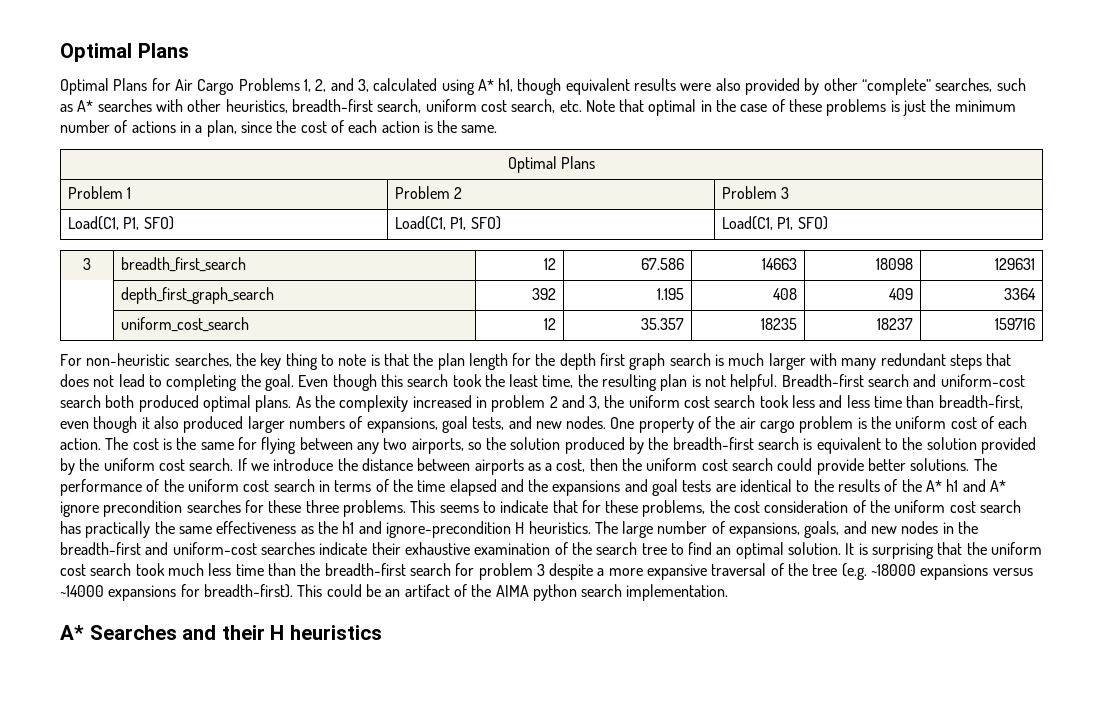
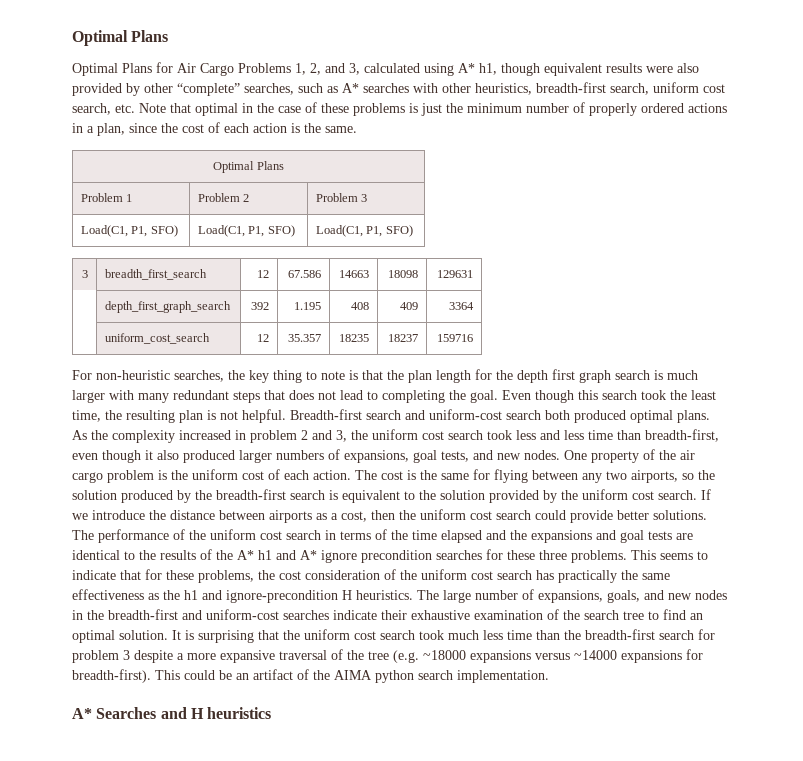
(128, 126) none -> [589,103,684,116] properly ordered
[221,625,265,640] their -> (187, 713) none

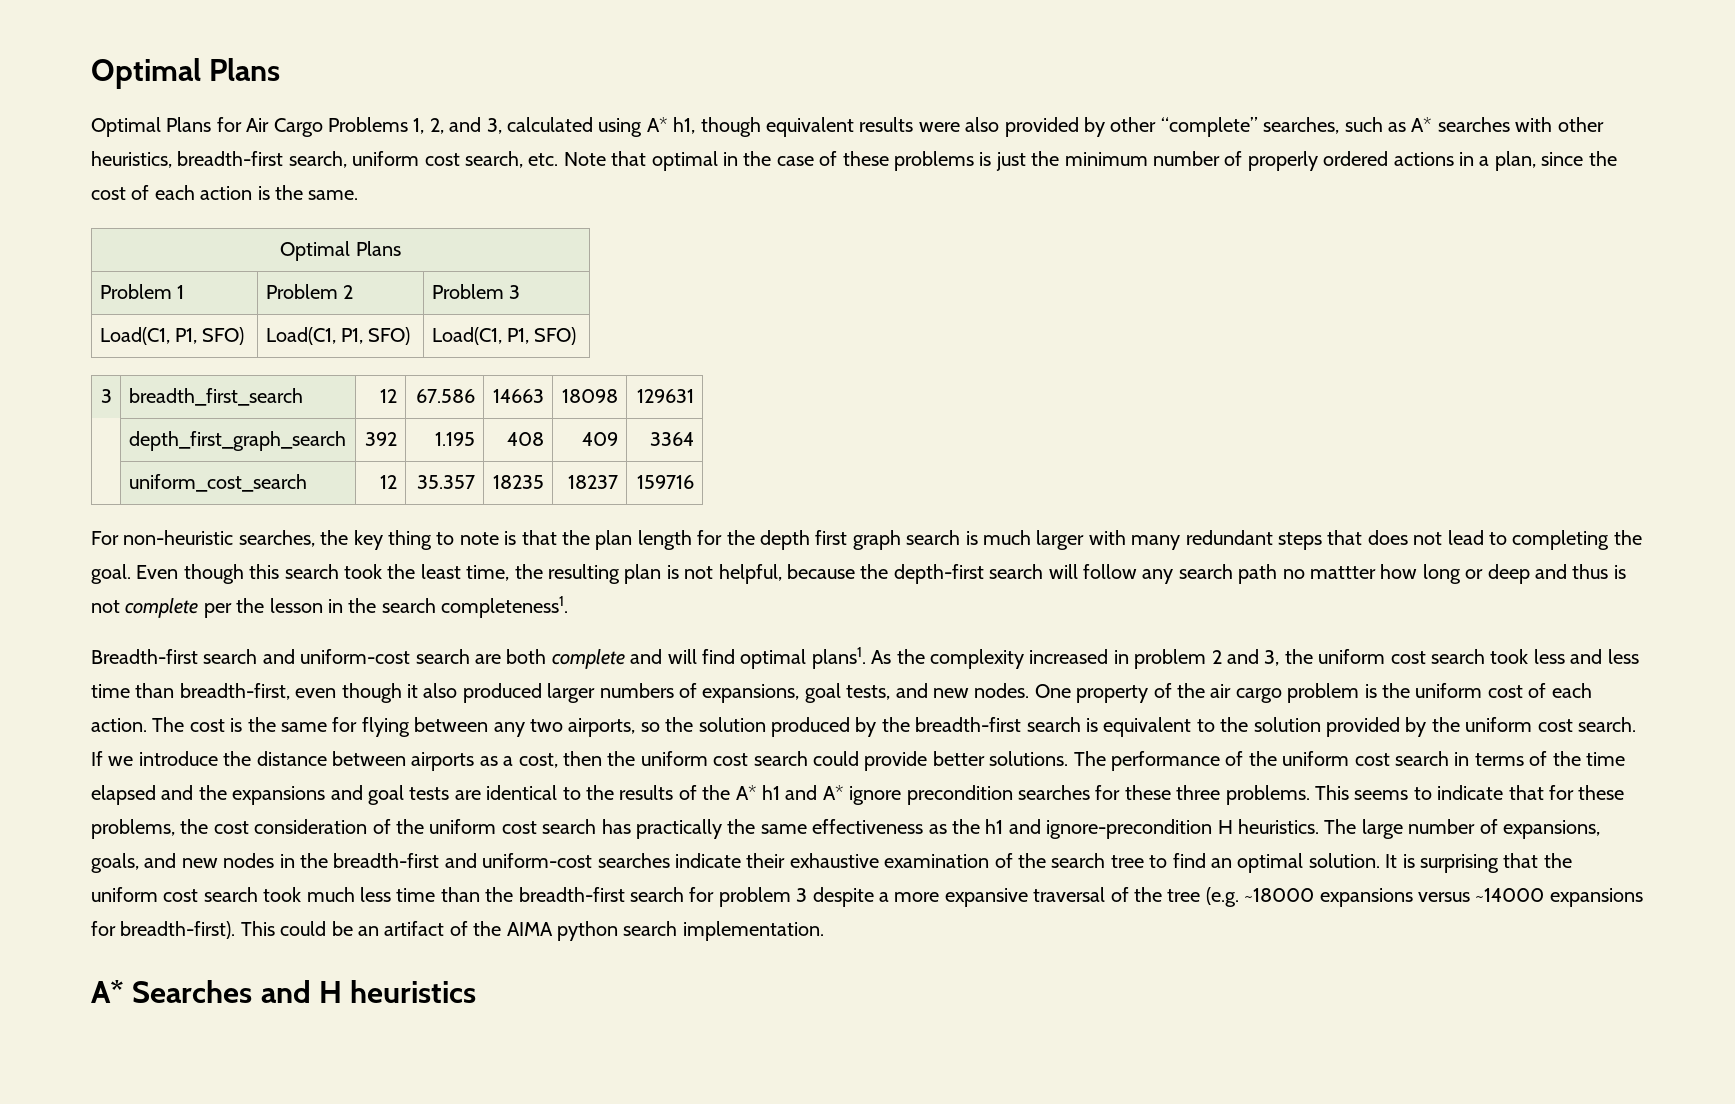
[242,409,286,423] helpful. -> [718,564,1626,584] [91,596,569,618] helpful, because the depth-first search will follow any search path no mattter how long or deep and thus is not complete per the lesson in the search completeness1. //
[545,410,710,423] both produced optimal plans. -> [475,647,866,669] are both complete and will find optimal plans1.

